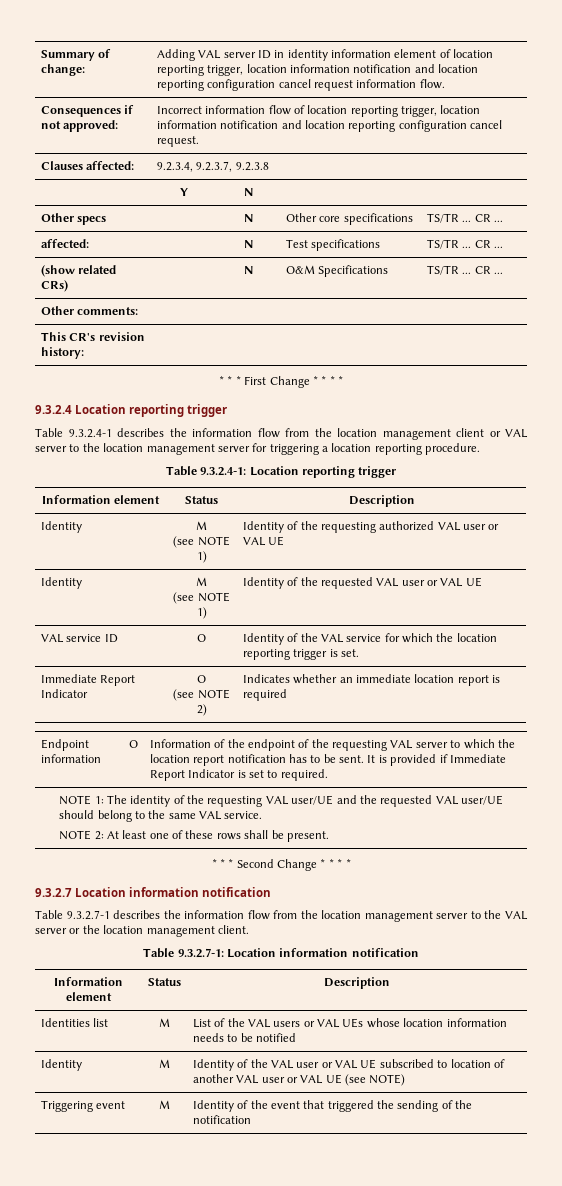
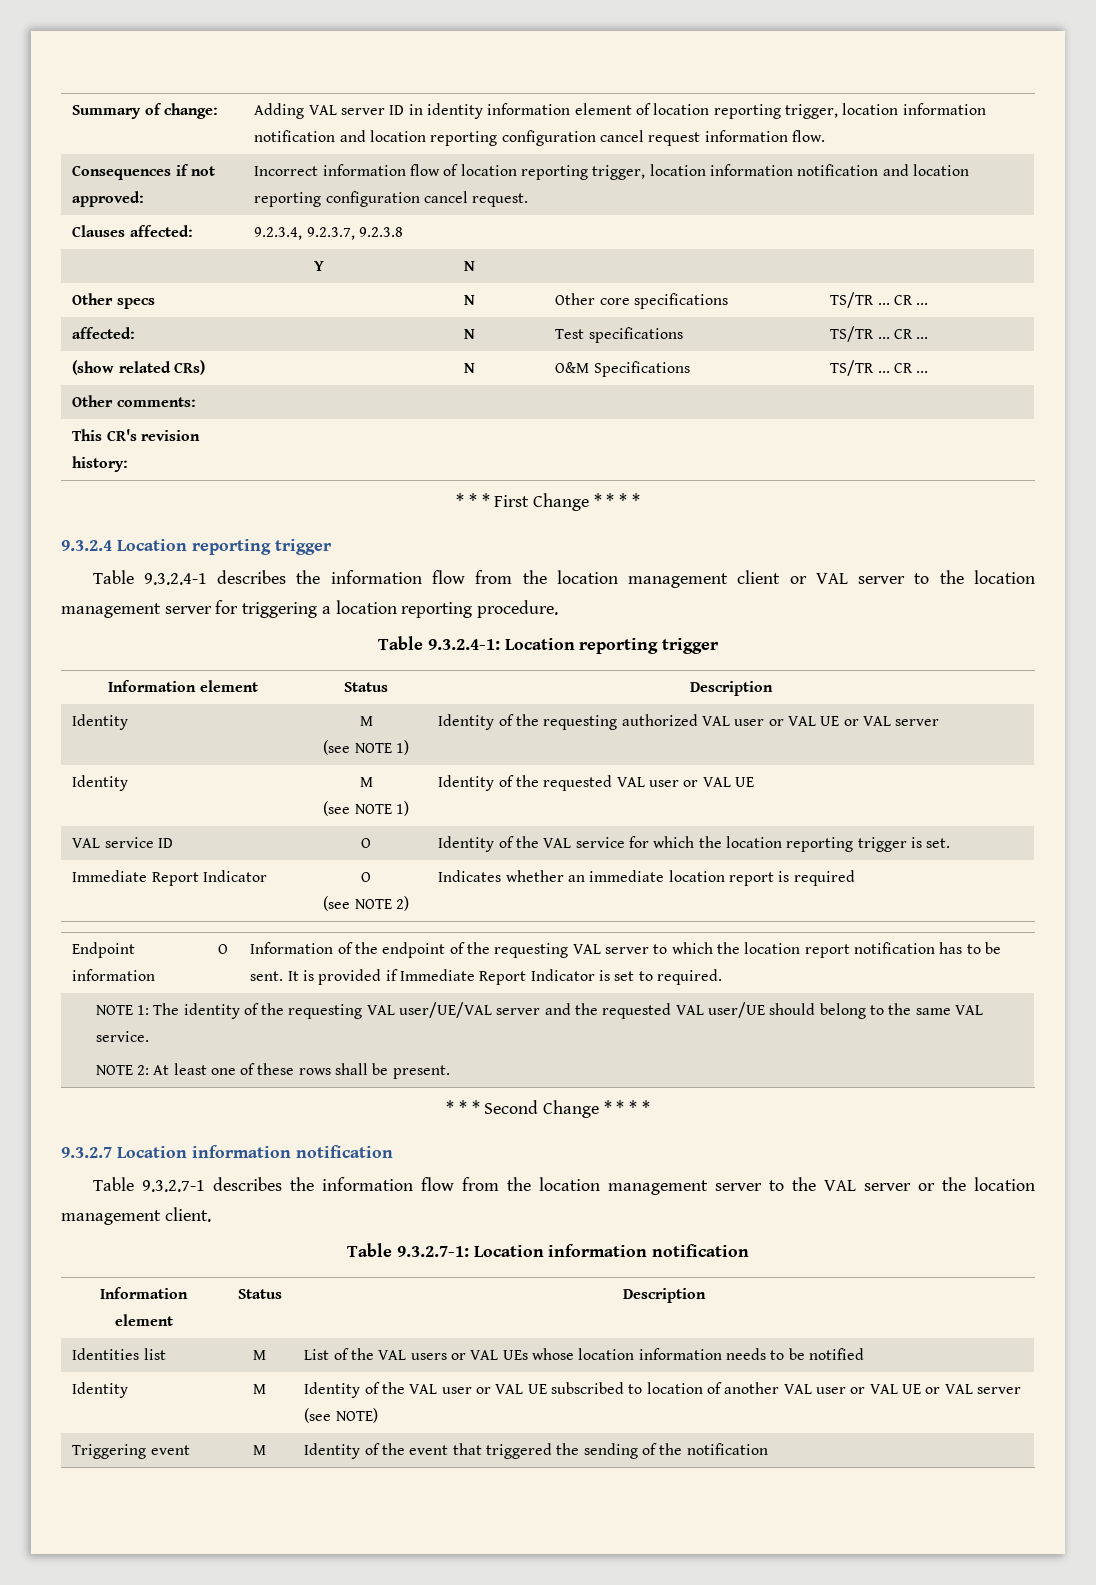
(285, 541) none -> [843,716,940,726] or VAL server
[291,795,334,805] user/UE -> [399,1002,541,1018] user/UE/VAL server
(342, 1079) none -> [925,1384,1021,1394] or VAL server

